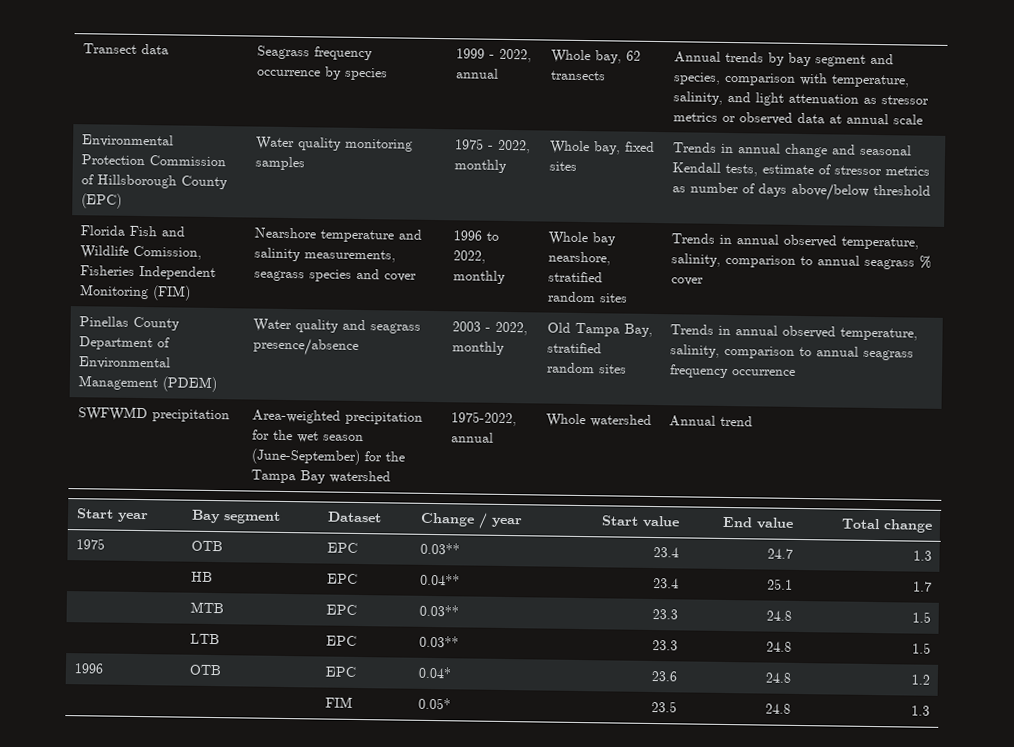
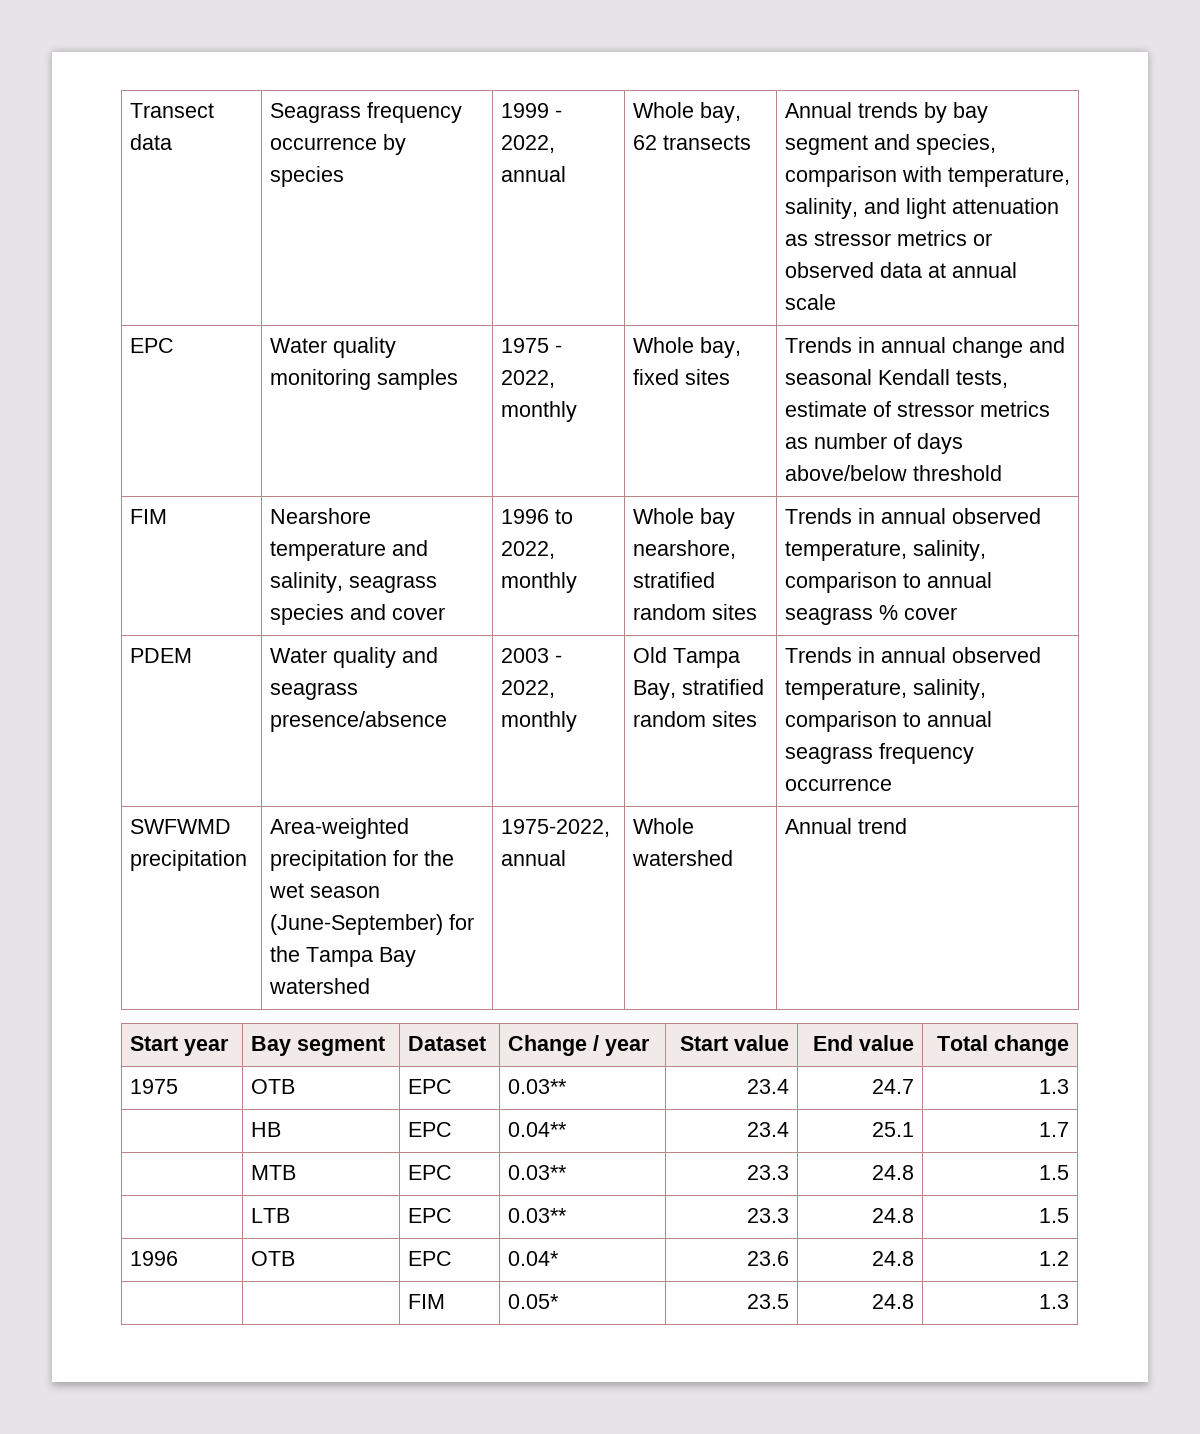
[82,134,175,148] [81,154,227,167] [81,174,229,190] [81,193,123,209] Environmental Protection Commission of Hillsborough County (EPC) -> [129,338,174,353] EPC
[80,225,186,237] [80,245,203,260] [80,265,217,281] [79,284,192,301] Florida Fish and Wildlife Comission, Fisheries Independent Monitoring (FIM) -> [129,509,167,524] FIM
[254,247,397,263] salinity measurements, -> [269,572,343,593] salinity,
[79,316,181,331] [79,336,171,351] [79,356,172,370] [78,375,218,393] Pinellas County Department of Environmental Management (PDEM) -> [129,648,192,663] PDEM

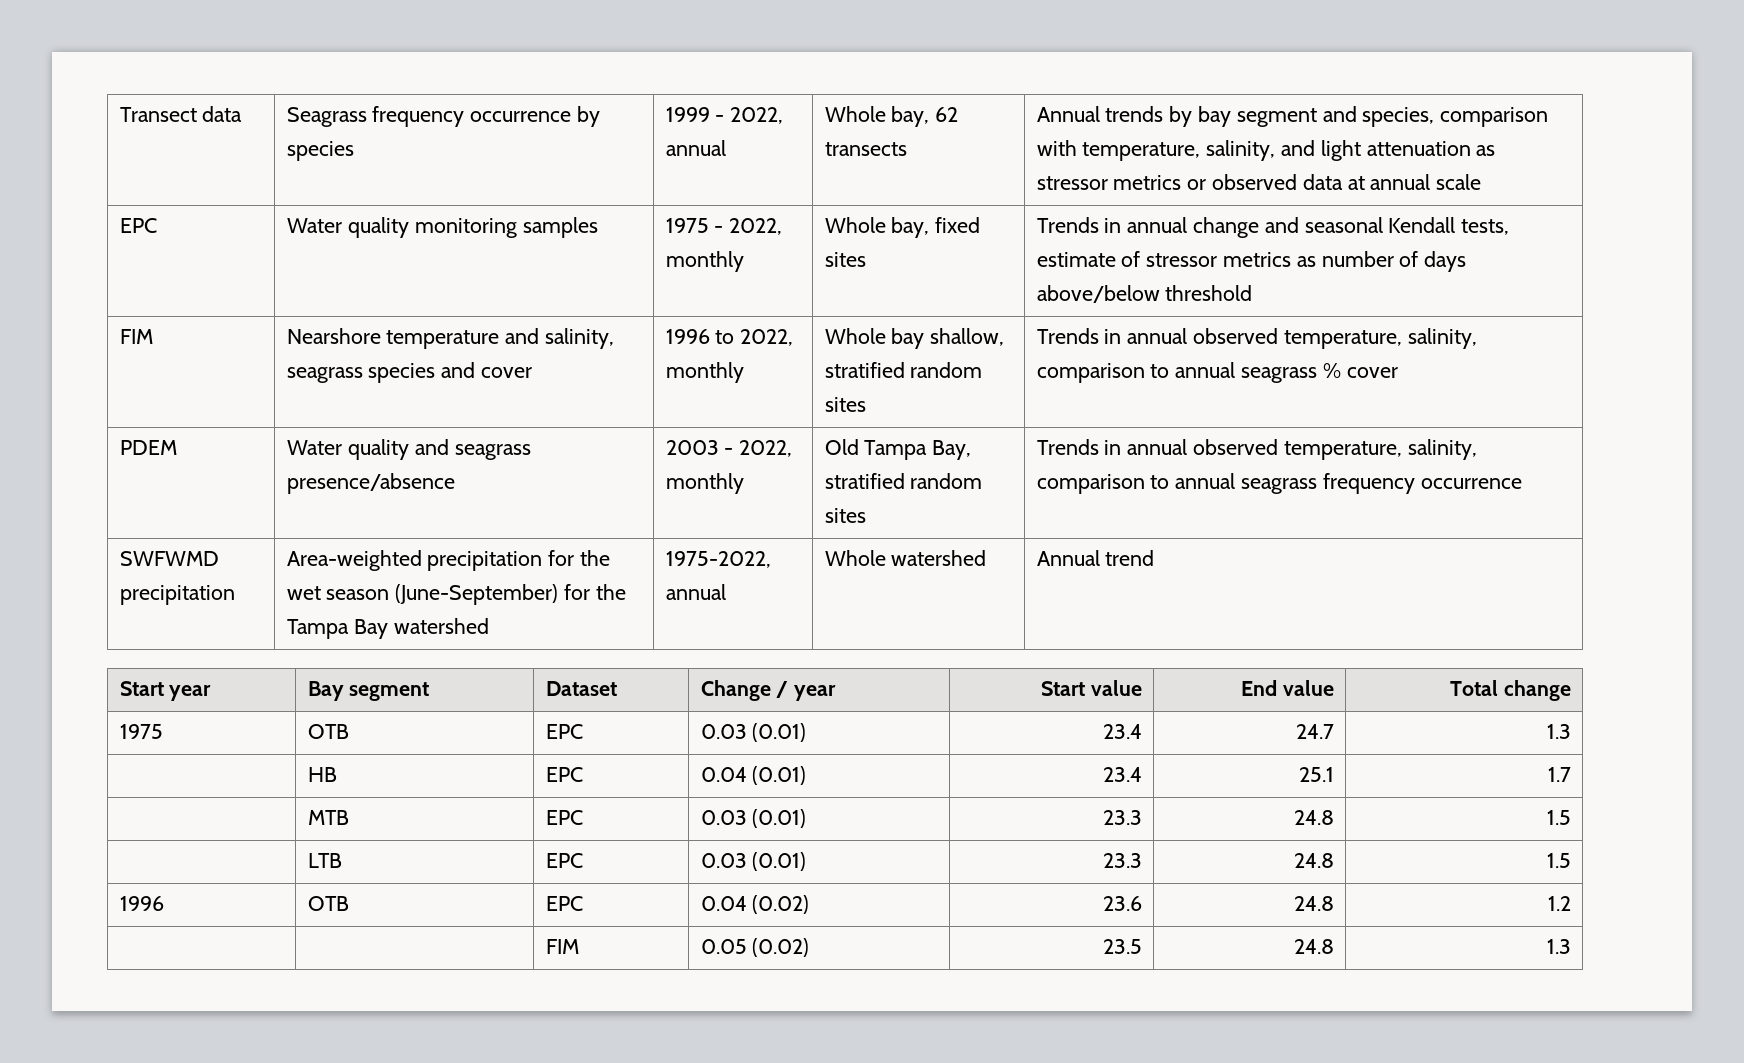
[632,540,736,559] nearshore, -> [930,328,1005,346] shallow,
[507,1079,567,1094] 0.03** -> [700,723,807,742] 0.03 (0.01)
[507,1122,567,1137] 0.04** -> [700,766,807,785] 0.04 (0.01)
[507,1165,567,1180] 0.03** -> [700,809,807,828] 0.03 (0.01)
[507,1208,567,1223] 0.03** -> [700,852,807,871] 0.03 (0.01)
[507,1251,559,1266] 0.04* -> [700,895,810,914] 0.04 (0.02)
[507,1294,559,1309] 0.05* -> [700,938,810,957] 0.05 (0.02)

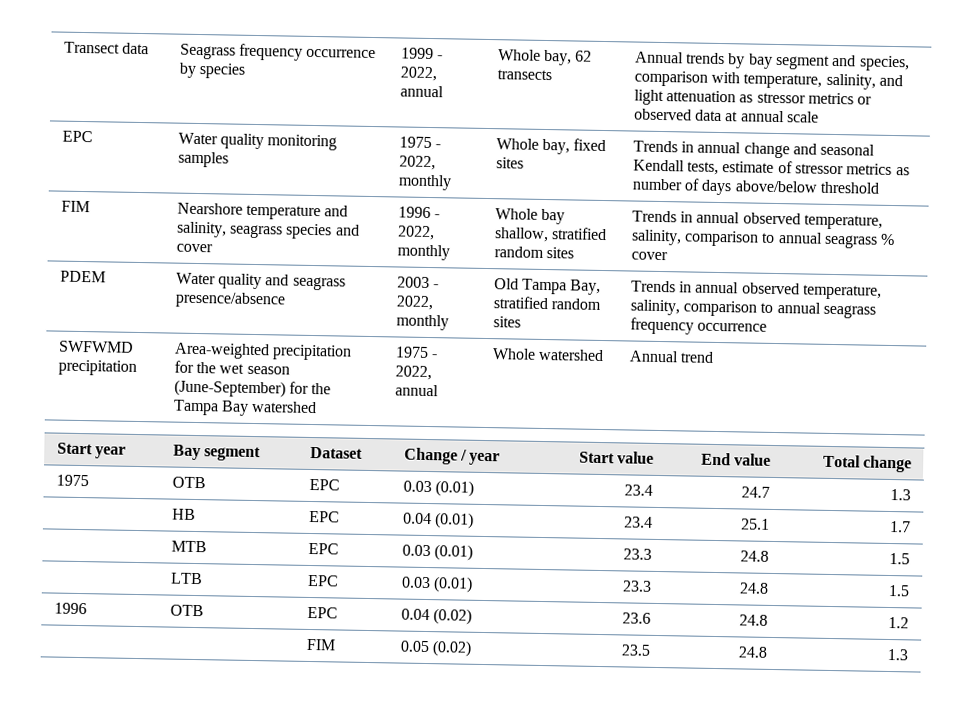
[715,330,735,344] to -> [433,214,440,219] -
[665,551,771,568] 1975-2022, -> [394,346,437,359] [394,365,432,381] 1975 - 2022,

